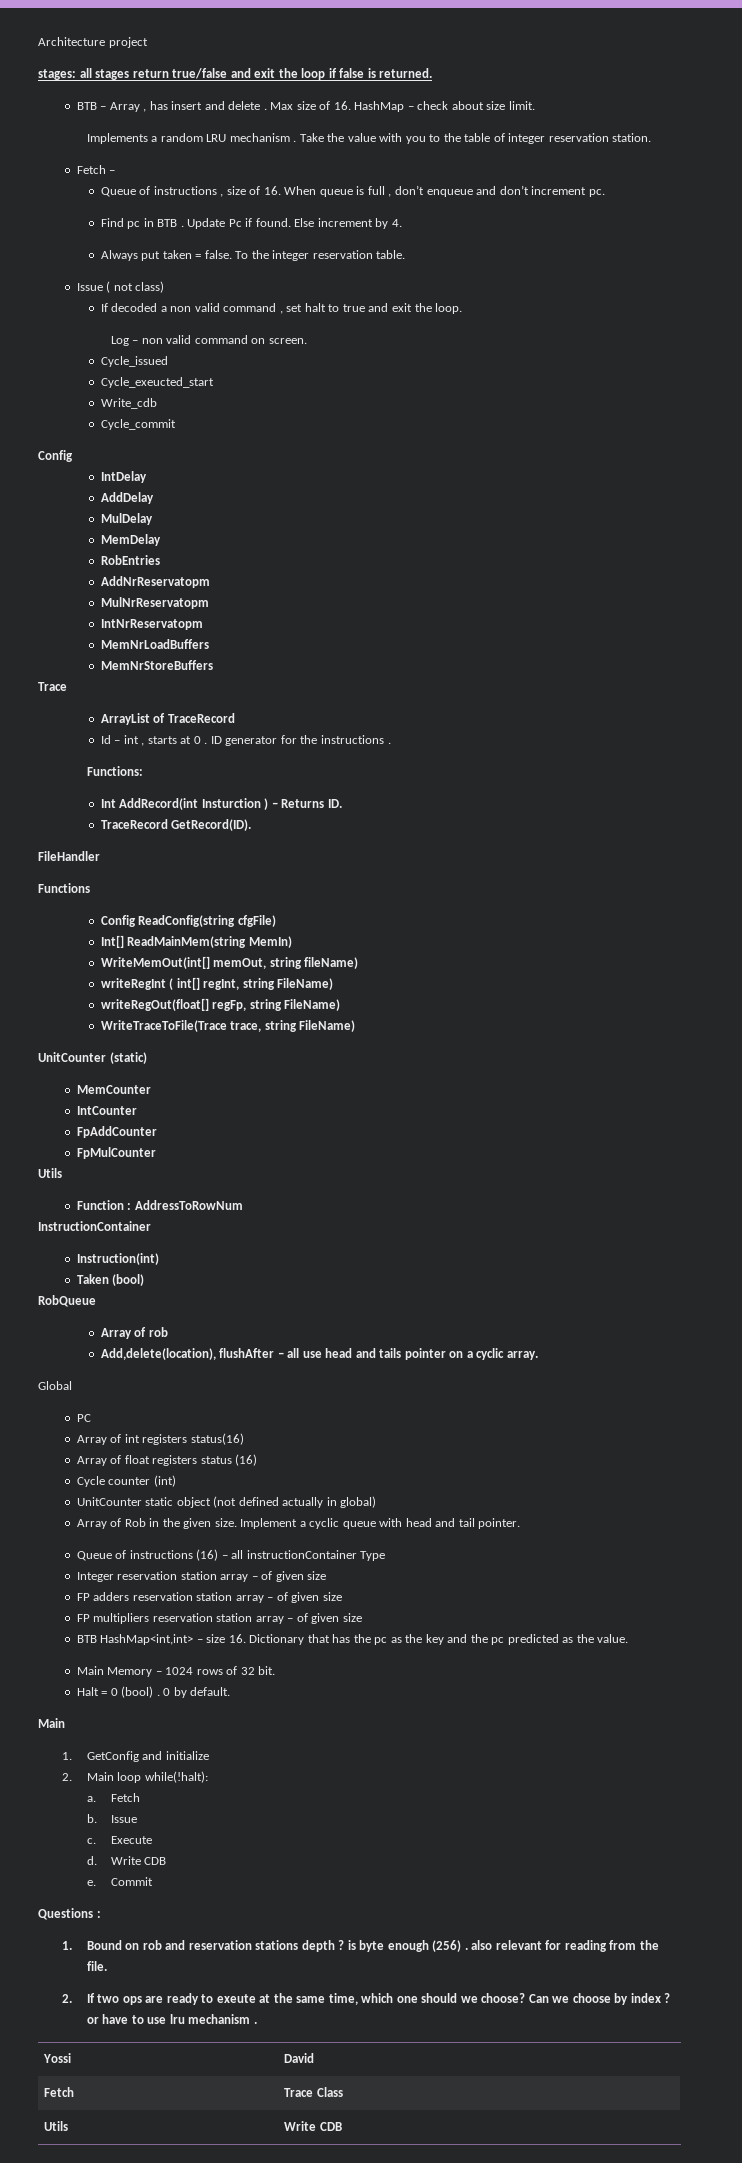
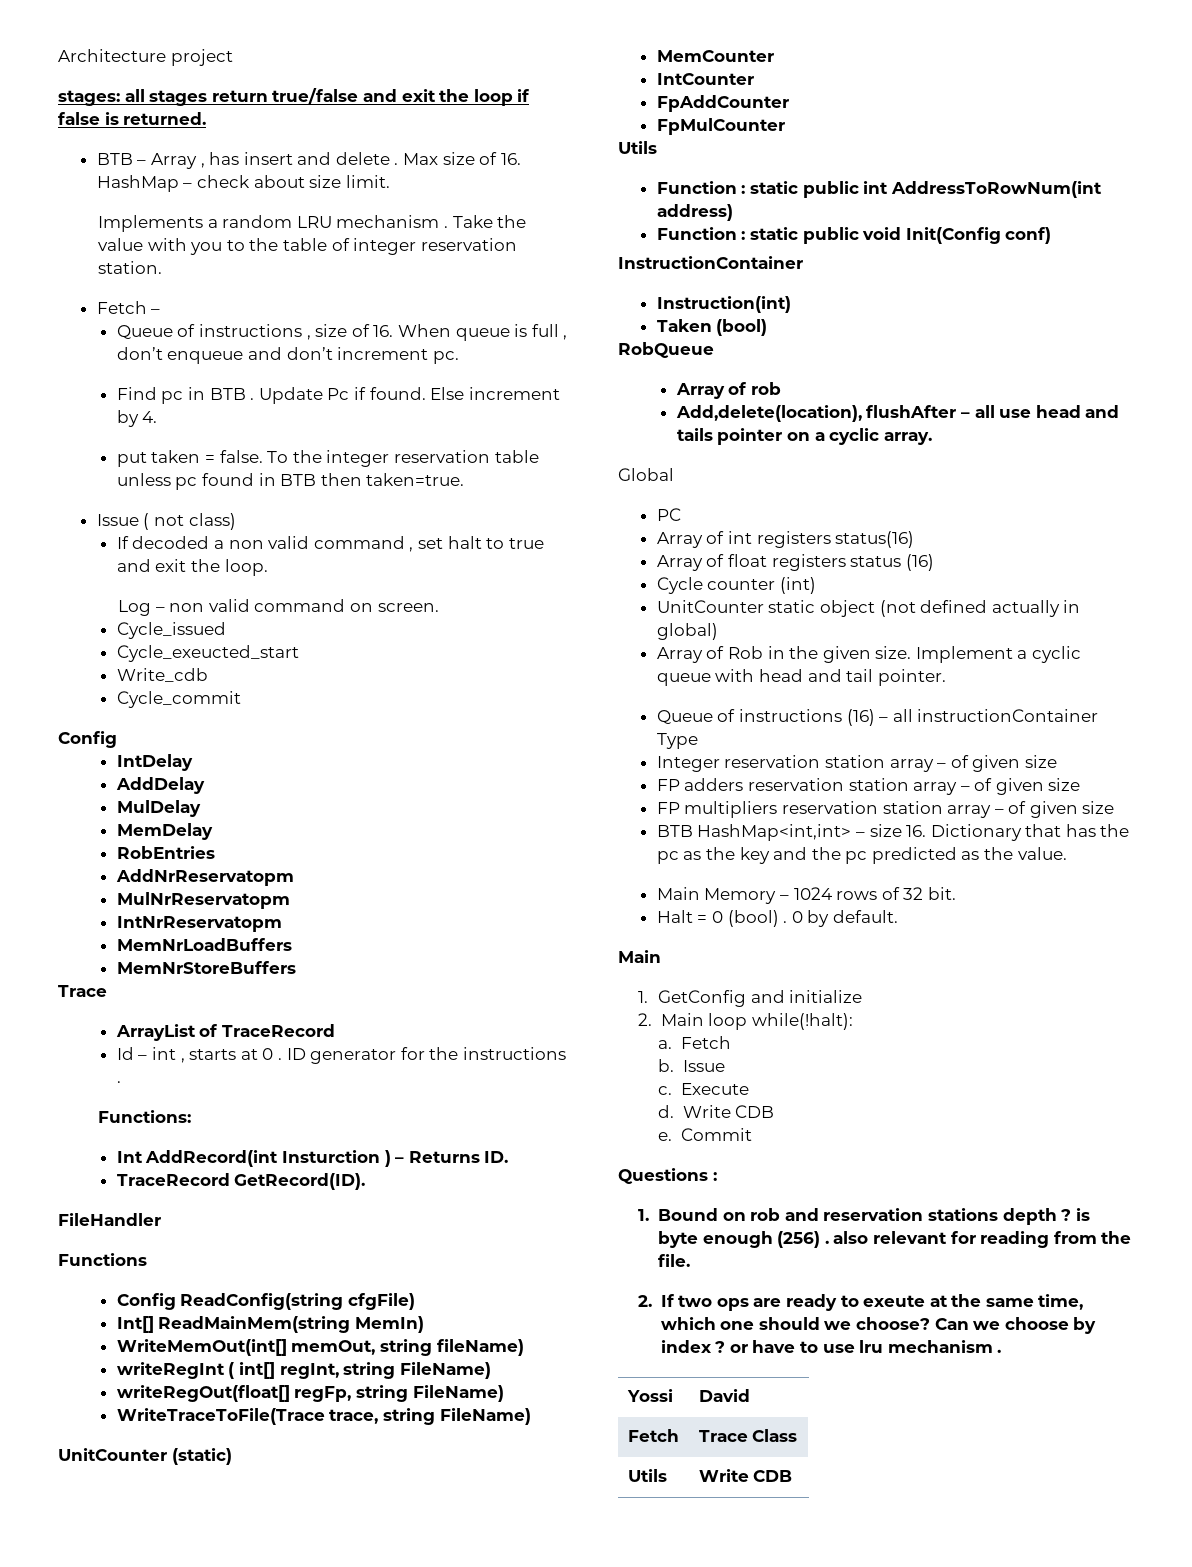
[100,250,138,261] Always -> (158, 417) none
[376,250,406,259] table. -> [494,450,539,463] [116,473,465,490] table unless pc found in BTB then taken=true.
[134,1200,243,1210] AddressToRowNum -> [749,181,1102,198] [656,204,733,221] [656,227,1052,244] static public int AddressToRowNum(int address) // Function : static public void Init(Config conf)

